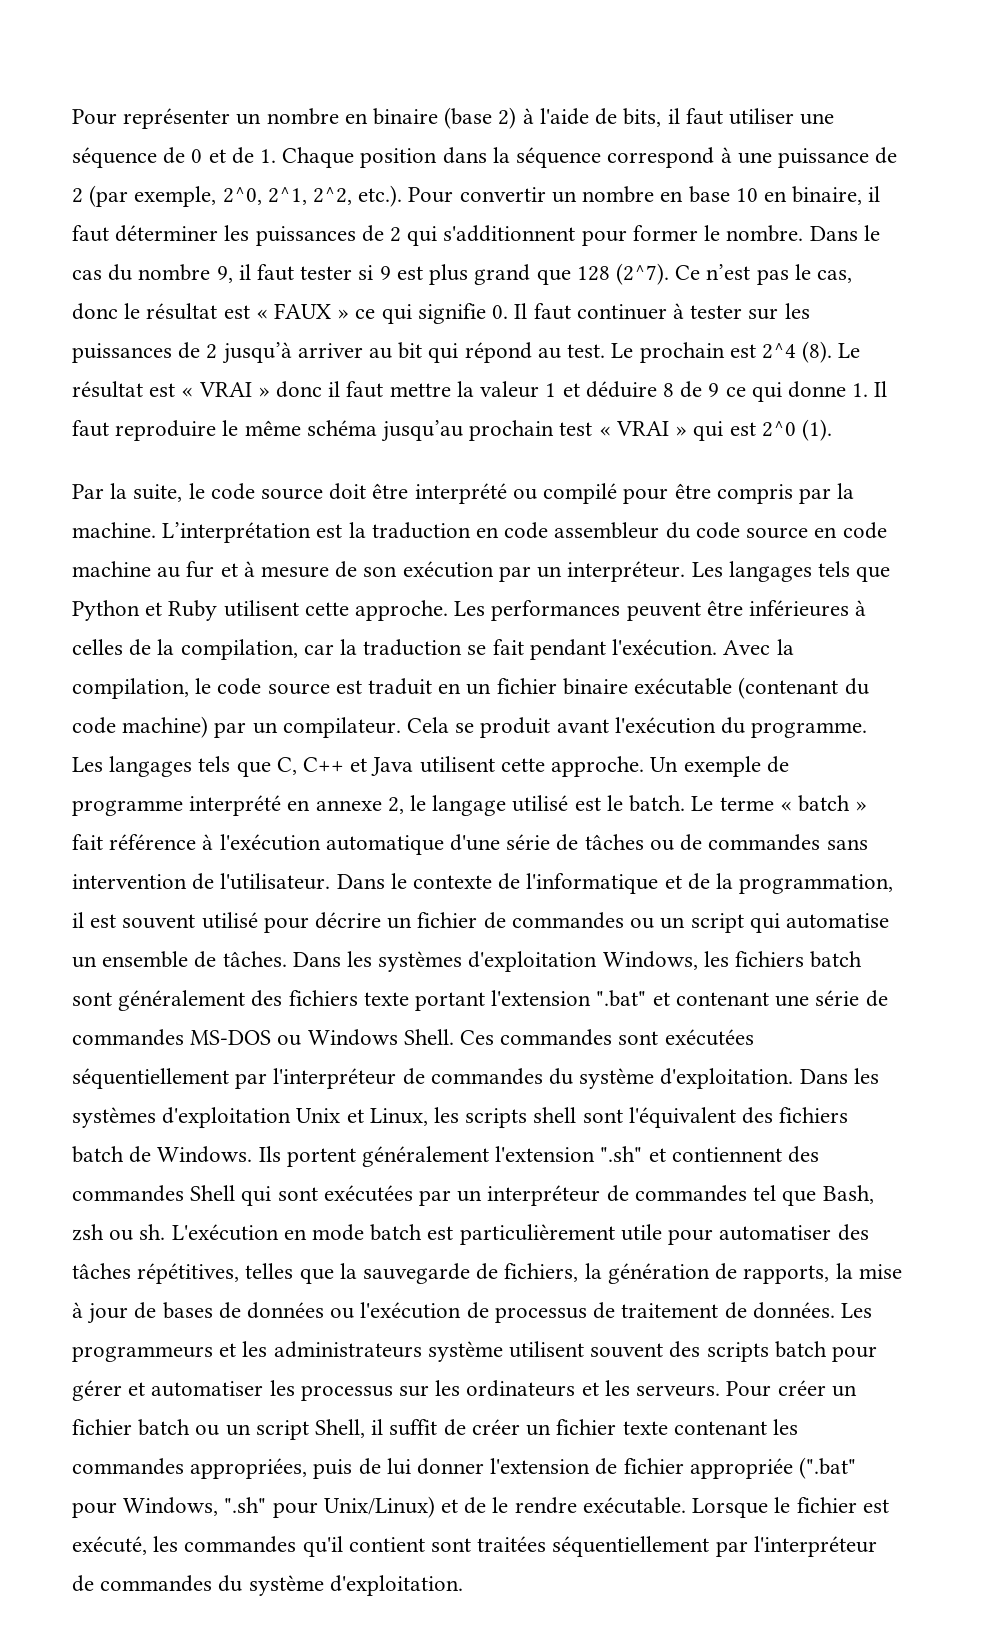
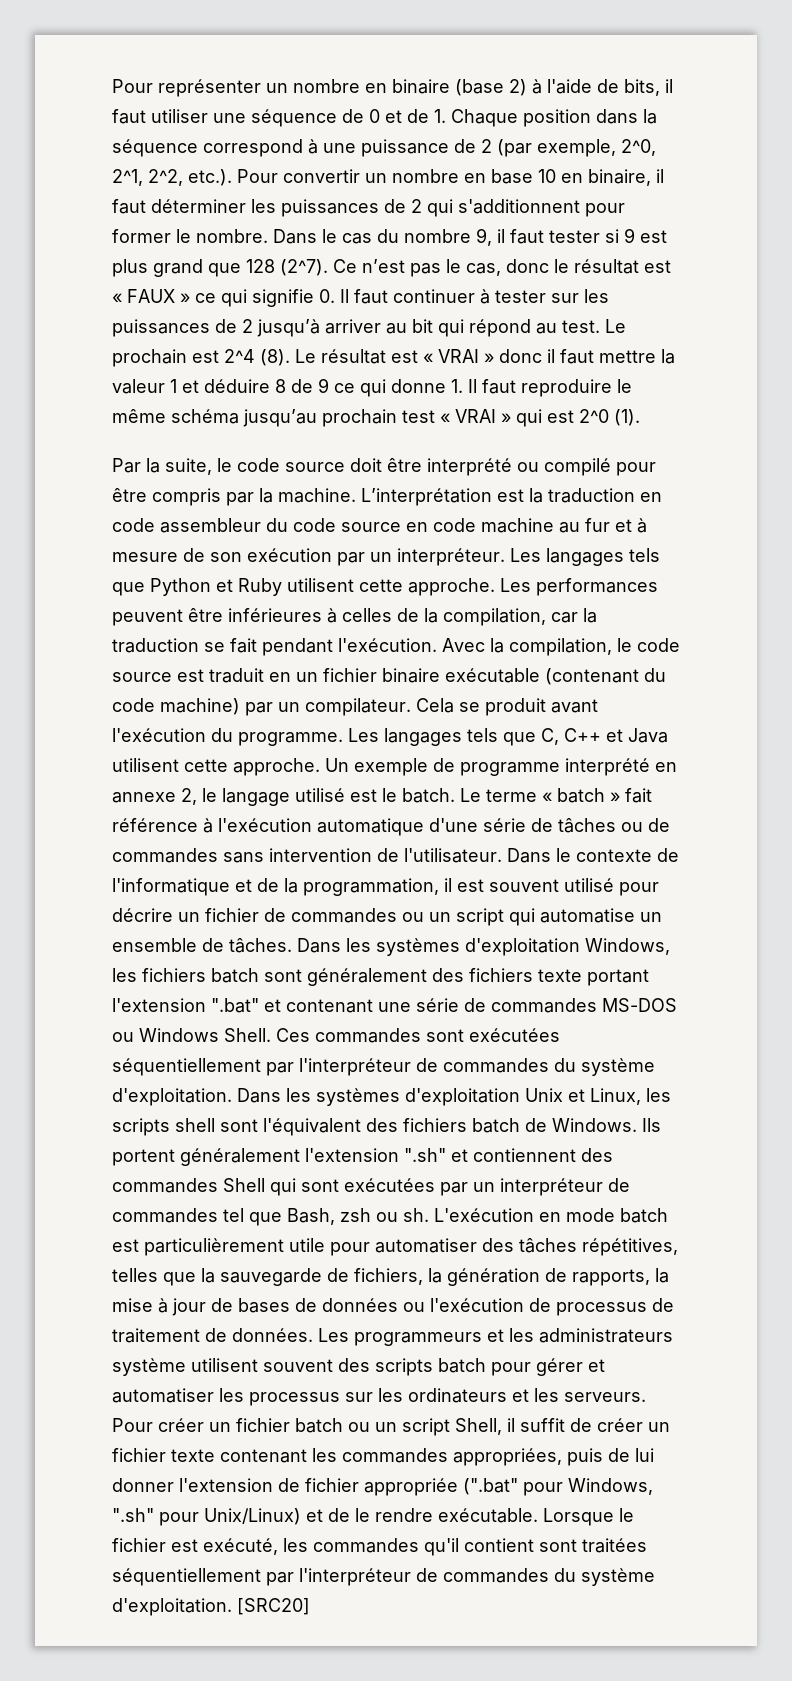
(463, 1585) none -> [237,1598,310,1615] [SRC20]

